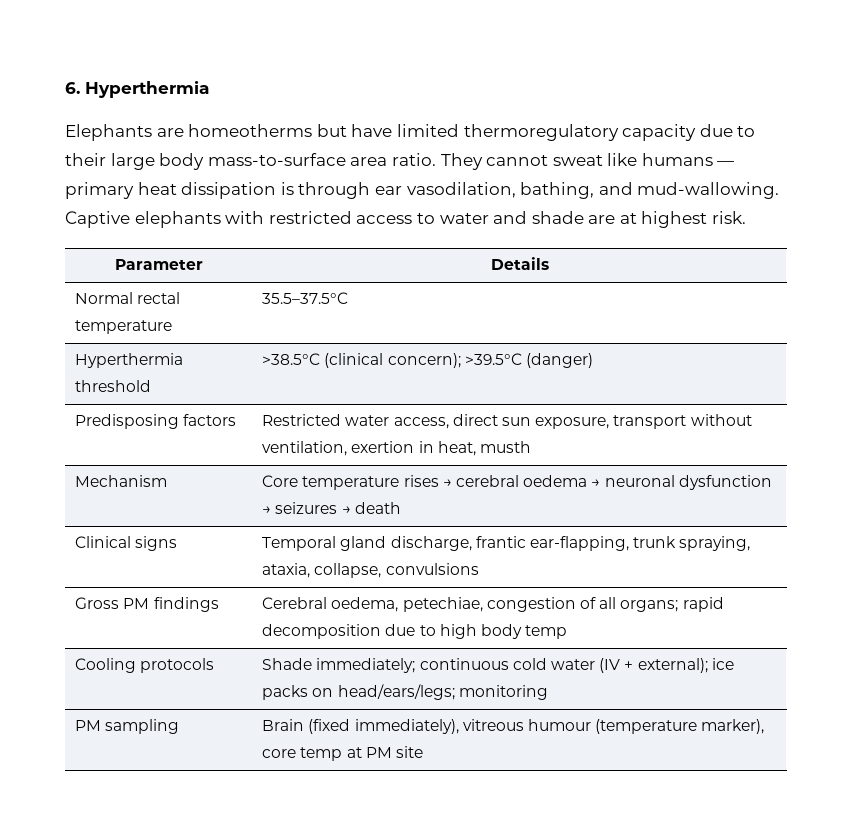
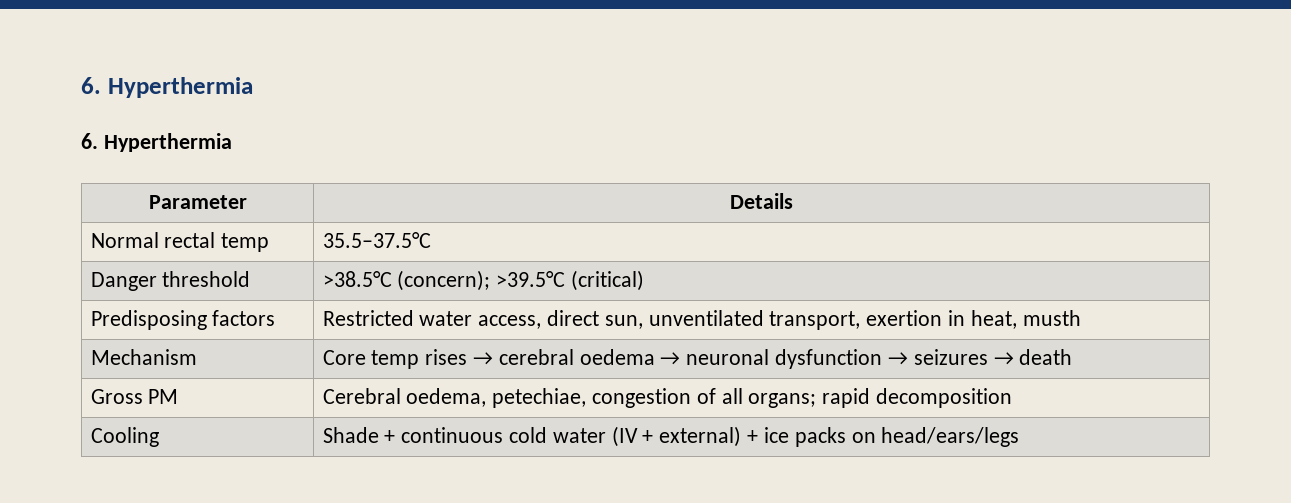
[65,81,209,98] [65,124,756,141] [65,153,735,170] [65,182,780,199] [65,211,747,228] 6. Hyperthermia // Elephants are homeotherms but have limited thermoregulatory capacity due to their large body mass-to-surface area ratio. They cannot sweat like humans — primary heat dissipation is through ear vasodilation, bathing, and mud-wallowing. Captive elephants with restricted access to water and shade are at highest risk. -> [81,77,253,98] [81,133,232,152] 6. Hyperthermia // 6. Hyperthermia
[75,320,173,334] temperature -> [221,233,270,252] temp
[75,353,184,368] Hyperthermia -> [90,272,157,291] Danger
[324,353,593,368] (clinical concern); >39.5°C (danger) -> [397,270,645,291] (concern); >39.5°C (critical)
[501,414,752,429] [262,441,348,456] sun exposure, transport without ventilation, -> [604,310,861,330] sun, unventilated transport,
[302,476,400,490] temperature -> [371,350,420,369] temp
[75,536,178,551] [262,536,751,551] [262,563,479,578] // Clinical signs | Temporal gland discharge, frantic ear-flapping, trunk spraying, ataxia, collapse, convulsions -> (1073, 357) none
[153,597,219,612] findings -> (179, 396) none
[385,624,568,639] due to high body temp -> (1013, 398) none
[140,658,215,673] protocols -> (159, 437) none
[316,658,416,673] immediately; -> [384,430,396,443] +
[637,658,708,673] external); -> [659,426,759,447] external) +
[337,684,548,700] [75,719,180,734] [262,719,765,734] [262,746,423,761] head/ears/legs; monitoring // PM sampling | Brain (fixed immediately), vitreous humour (temperature marker), core temp at PM site -> [881,427,1020,447] head/ears/legs

